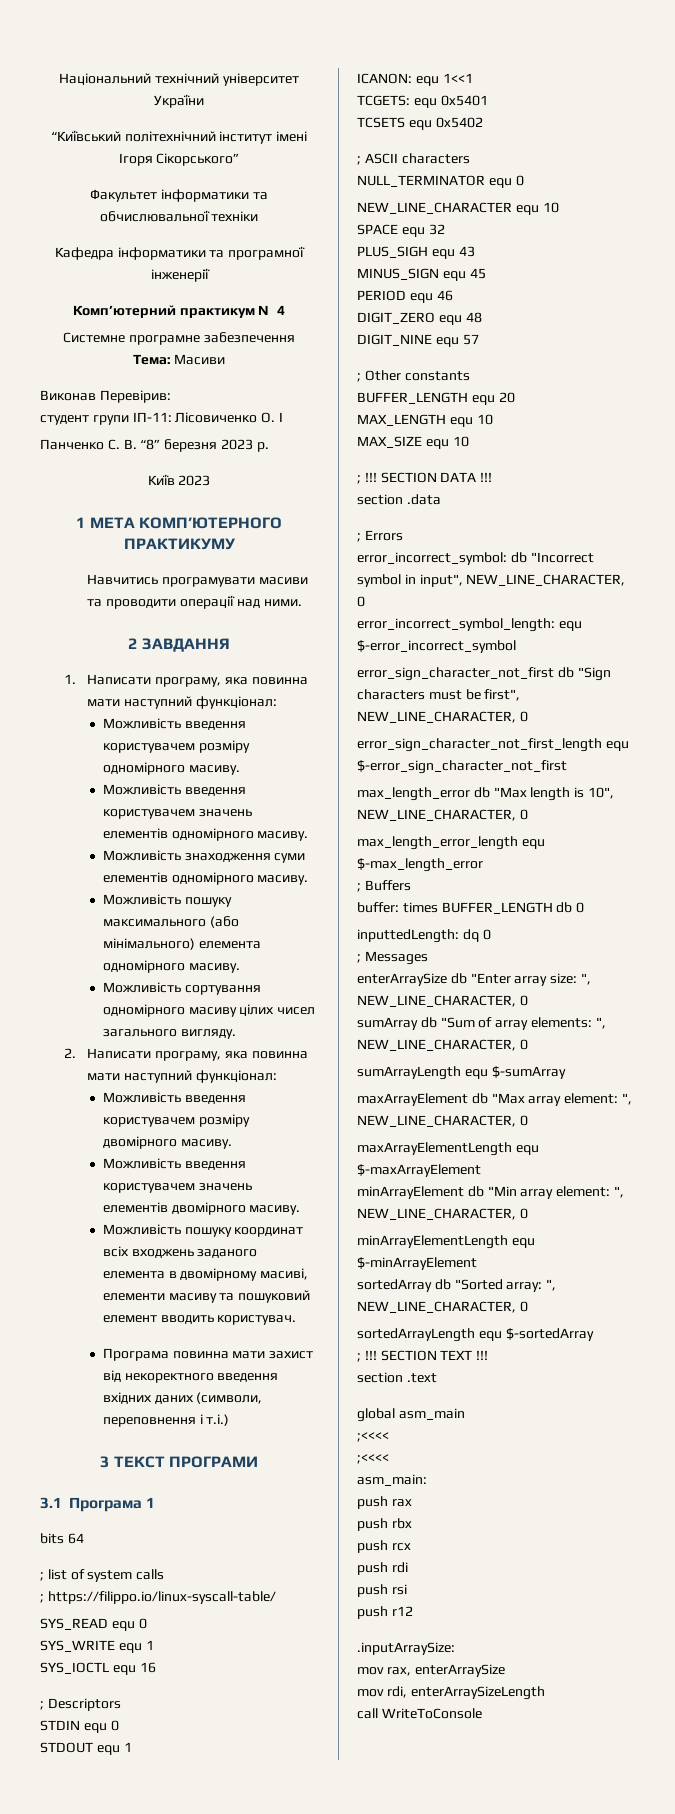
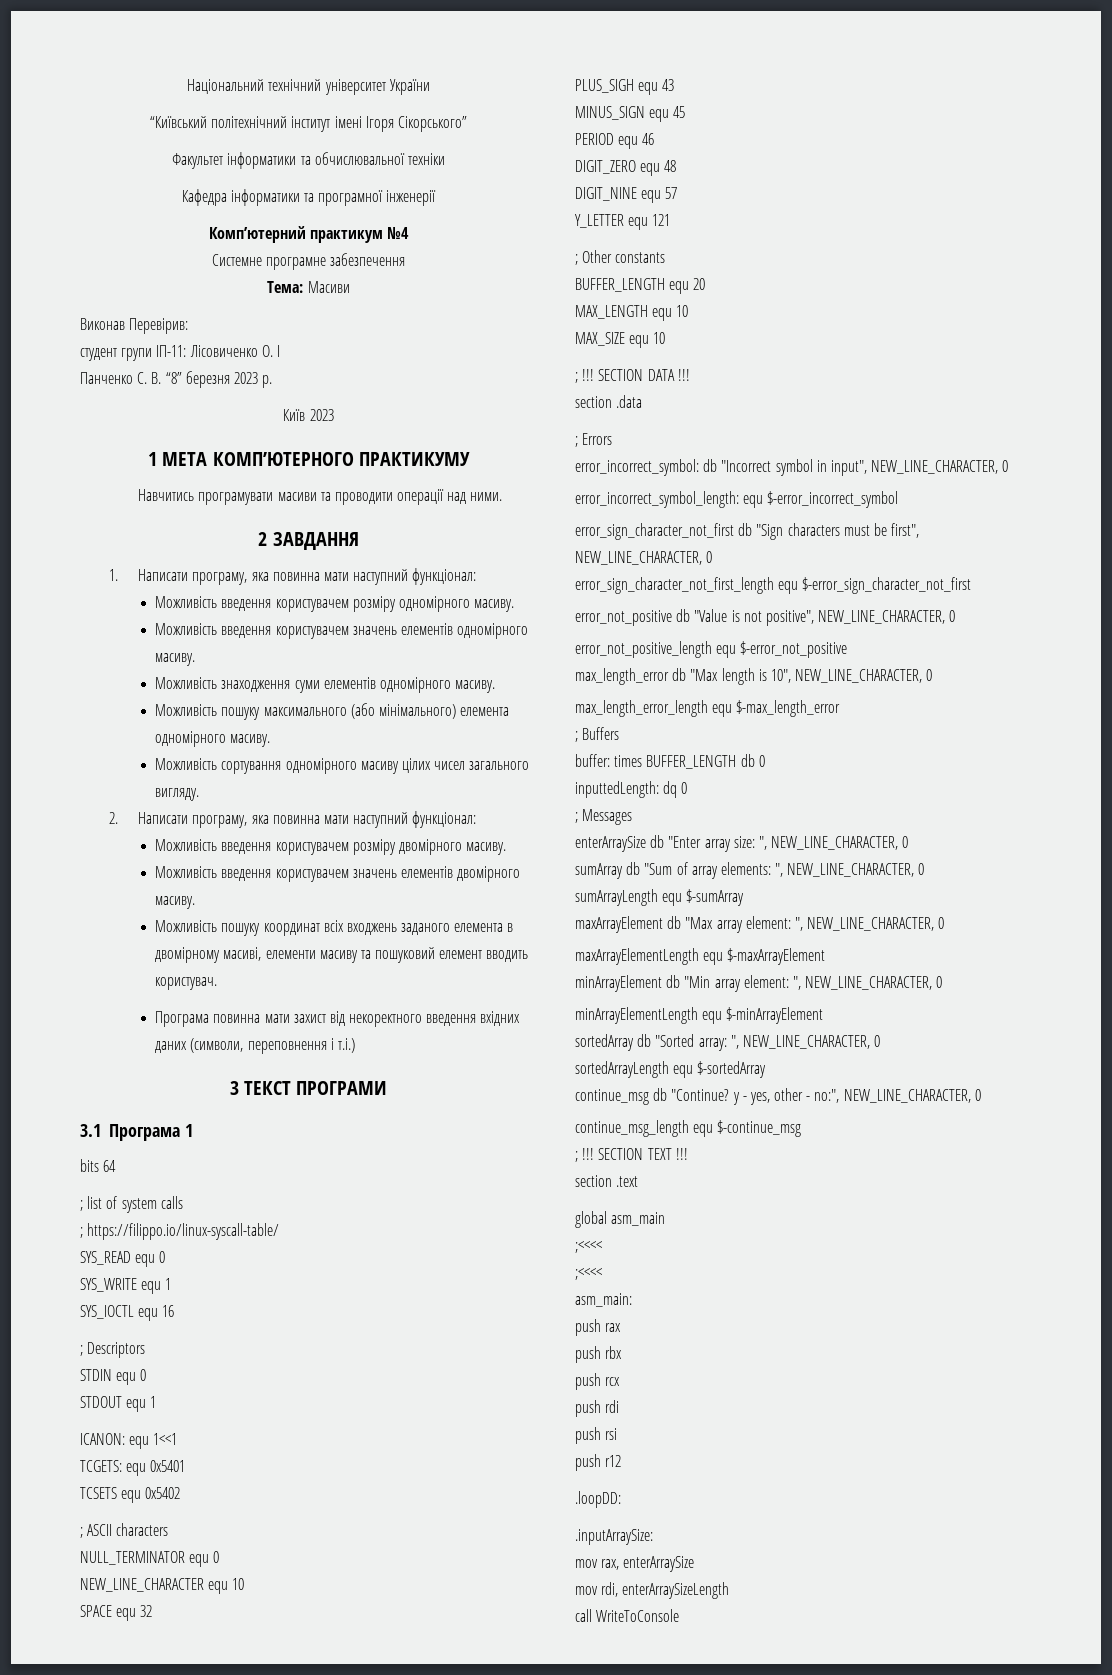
(479, 339) none -> [575,214,671,230] // Y_LETTER equ 121
(567, 767) none -> [575,609,956,626] [575,641,848,658] // error_not_positive db "Value is not positive", NEW_LINE_CHARACTER, 0 // error_not_positive_length equ $-error_not_positive
(594, 1334) none -> [575,1088,981,1105] [575,1120,802,1137] // continue_msg db "Continue? y - yes, other - no:", NEW_LINE_CHARACTER, 0 // continue_msg_length equ $-continue_msg
(413, 1611) none -> [575,1491,621,1508] // .loopDD:

